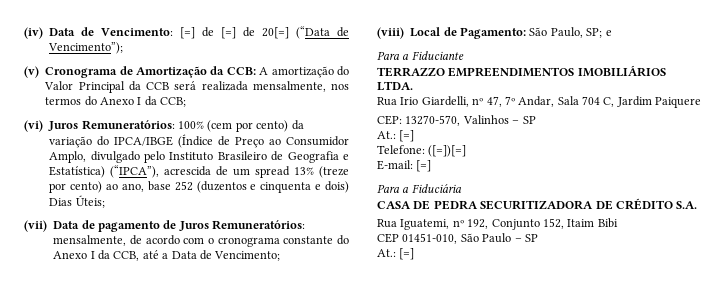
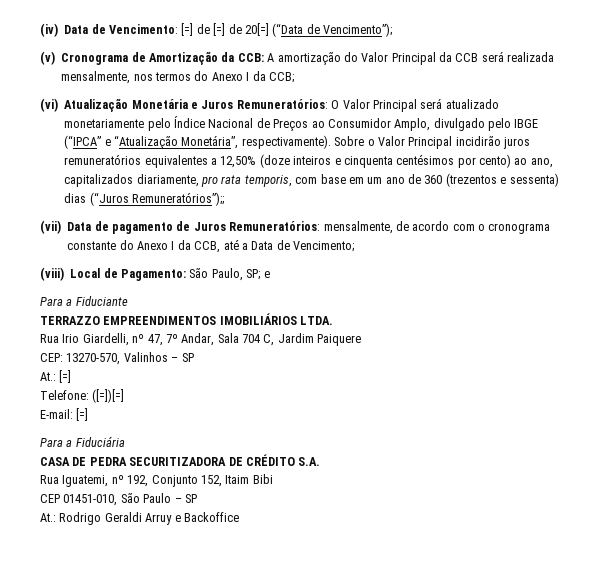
[48,120,304,132] [49,134,265,148] Juros Remuneratórios: 100% (cem por cento) da variação do IPCA/IBGE (Índice de Preço -> [64,98,499,112] [64,116,309,131] Atualização Monetária e Juros Remuneratórios: O Valor Principal será atualizado monetariamente pelo Índice Nacional de Preços
[169,151,349,163] [49,165,350,178] [49,181,349,193] [49,195,105,208] Instituto Brasileiro de Geografia e Estatística) (“IPCA”), acrescida de um spread 13% (treze por cento) ao ano, base 252 (duzentos e cinquenta e dois) Dias Úteis; -> [514,119,539,128] [64,135,530,149] [64,154,553,168] [64,173,559,187] [64,192,224,206] IBGE (“IPCA” e “Atualização Monetária”, respectivamente). Sobre o Valor Principal incidirão juros remuneratórios equivalentes a 12,50% (doze inteiros e cinquenta centésimos por cento) ao ano, capitalizados diariamente, pro rata temporis, com base em um ano de 360 (trezentos e sessenta) dias (“Juros Remuneratórios”);;
[399,248,415,260] [=] -> [59,512,239,525] Rodrigo Geraldi Arruy e Backoffice

